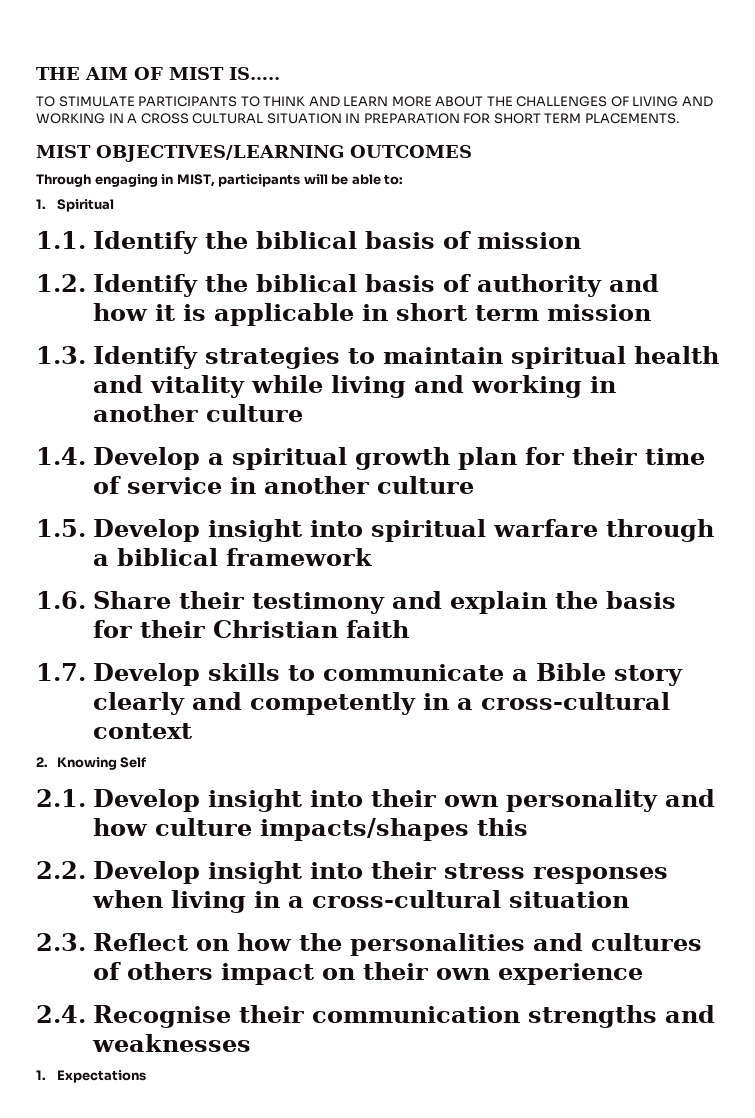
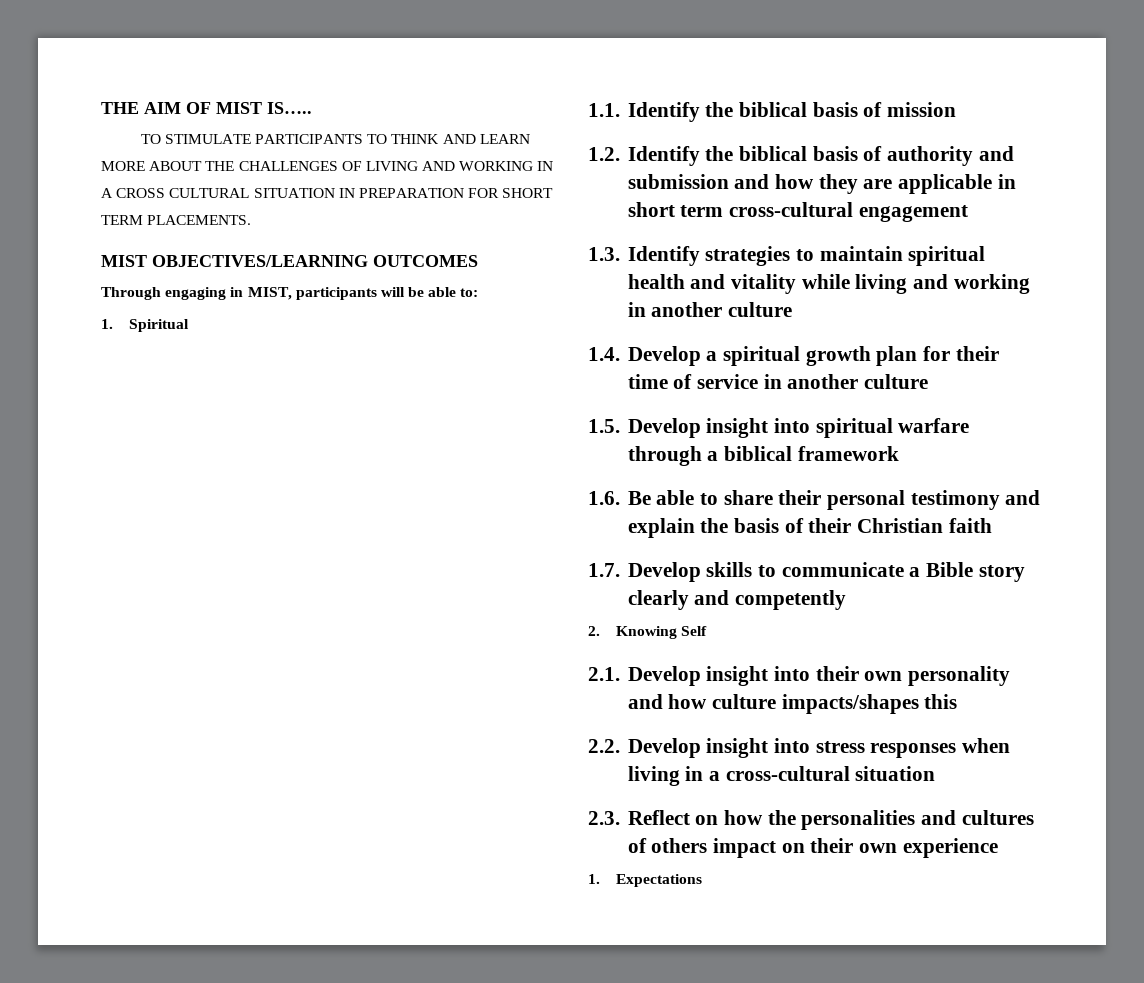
[92,303,206,321] how it is -> [627,174,893,194] submission and how they are
[546,304,651,321] mission -> [729,202,968,222] cross-cultural engagement
[92,591,244,609] Share their -> [627,490,906,510] Be able to share their personal
[92,620,132,638] for -> [784,518,804,533] of
[422,692,670,710] [92,723,192,739] in a cross-cultural context -> (847, 600) none
[370,861,436,879] their -> (811, 745) none
[36,1005,715,1028] [91,1034,251,1052] // 2.4. Recognise their communication strengths and weaknesses -> (998, 848) none

